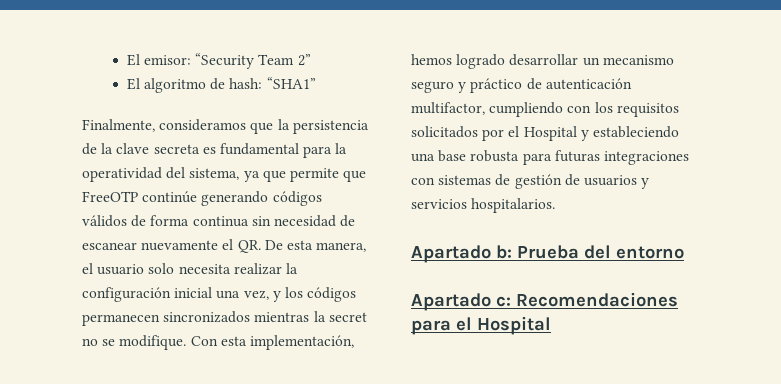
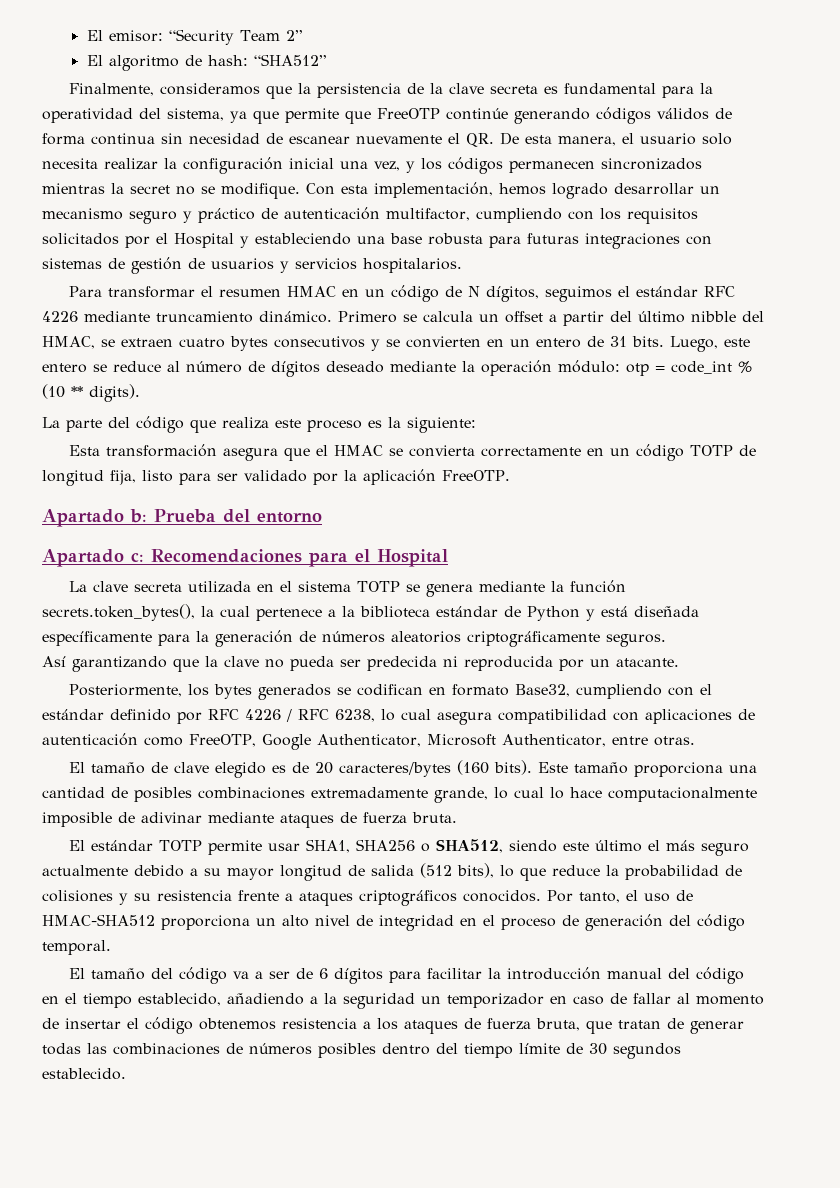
[266,77,316,89] “SHA1” -> [253,54,326,66] “SHA512”
(556, 205) none -> [69,285,736,302] [42,311,764,326] [42,336,750,352] [42,360,752,377] [42,384,140,402] [42,416,476,433] [69,444,757,461] [42,469,510,486] // Para transformar el resumen HMAC en un código de N dígitos, seguimos el estándar RFC 4226 mediante truncamiento dinámico. Primero se calcula un offset a partir del último nibble del HMAC, se extraen cuatro bytes consecutivos y se convierten en un entero de 31 bits. Luego, este entero se reduce al número de dígitos deseado mediante la operación módulo: otp = code_int % (10 ** digits). // La parte del código que realiza este proceso es la siguiente: // Esta transformación asegura que el HMAC se convierta correctamente en un código TOTP de longitud fija, listo para ser validado por la aplicación FreeOTP.
(551, 325) none -> [69,580,627,597] [42,604,699,621] [42,630,666,647] [42,656,679,672] [69,684,713,700] [42,709,755,725] [42,733,695,750] [69,760,758,778] [42,787,757,803] [42,812,457,828] [69,839,750,856] [42,863,742,881] [42,890,693,906] [42,914,745,931] [42,940,111,955] [69,967,745,984] [42,993,764,1009] [42,1017,744,1034] [42,1043,681,1059] [42,1068,126,1080] // La clave secreta utilizada en el sistema TOTP se genera mediante la función secrets.token_bytes(), la cual pertenece a la biblioteca estándar de Python y está diseñada específicamente para la generación de números aleatorios criptográficamente seguros. // Así garantizando que la clave no pueda ser predecida ni reproducida por un atacante. // Posteriormente, los bytes generados se codifican en formato Base32, cumpliendo con el estándar definido por RFC 4226 / RFC 6238, lo cual asegura compatibilidad con aplicaciones de autenticación como FreeOTP, Google Authenticator, Microsoft Authenticator, entre otras. // El tamaño de clave elegido es de 20 caracteres/bytes (160 bits). Este tamaño proporciona una cantidad de posibles combinaciones extremadamente grande, lo cual lo hace computacionalmente imposible de adivinar mediante ataques de fuerza bruta. // El estándar TOTP permite usar SHA1, SHA256 o SHA512, siendo este último el más seguro actualmente debido a su mayor longitud de salida (512 bits), lo que reduce la probabilidad de colisiones y su resistencia frente a ataques criptográficos conocidos. Por tanto, el uso de HMAC-SHA512 proporciona un alto nivel de integridad en el proceso de generación del código temporal. // El tamaño del código va a ser de 6 dígitos para facilitar la introducción manual del código en el tiempo establecido, añadiendo a la seguridad un temporizador en caso de fallar al momento de insertar el código obtenemos resistencia a los ataques de fuerza bruta, que tratan de generar todas las combinaciones de números posibles dentro del tiempo límite de 30 segundos establecido.

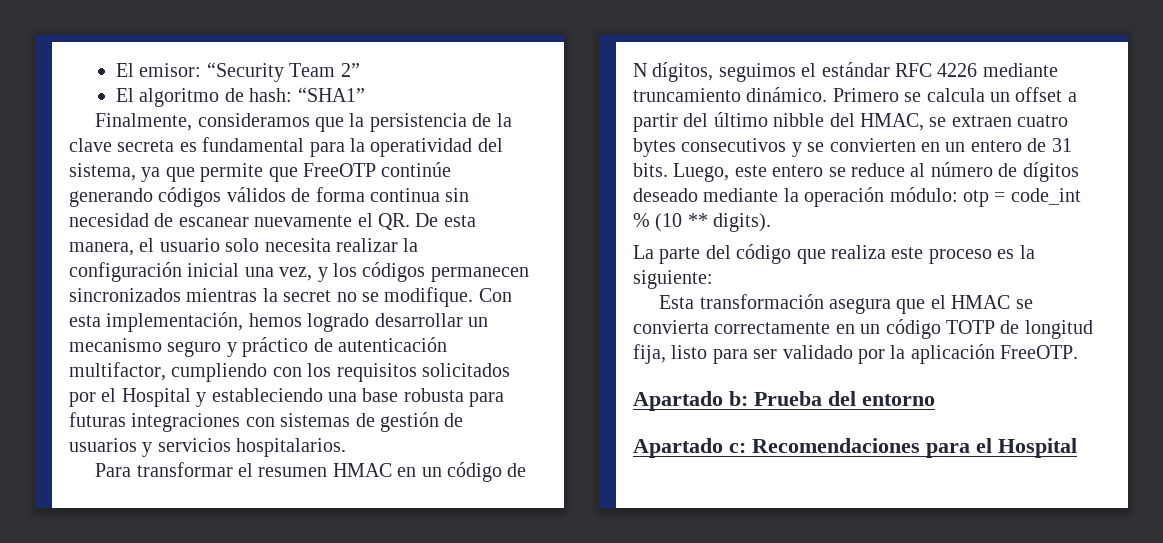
[253,54,326,66] “SHA512” -> [297,87,365,102] “SHA1”
[69,580,627,597] [42,604,699,621] [42,630,666,647] [42,656,679,672] [69,684,713,700] [42,709,755,725] [42,733,695,750] [69,760,758,778] [42,787,757,803] [42,812,457,828] [69,839,750,856] [42,863,742,881] [42,890,693,906] [42,914,745,931] [42,940,111,955] [69,967,745,984] [42,993,764,1009] [42,1017,744,1034] [42,1043,681,1059] [42,1068,126,1080] // La clave secreta utilizada en el sistema TOTP se genera mediante la función secrets.token_bytes(), la cual pertenece a la biblioteca estándar de Python y está diseñada específicamente para la generación de números aleatorios criptográficamente seguros. // Así garantizando que la clave no pueda ser predecida ni reproducida por un atacante. // Posteriormente, los bytes generados se codifican en formato Base32, cumpliendo con el estándar definido por RFC 4226 / RFC 6238, lo cual asegura compatibilidad con aplicaciones de autenticación como FreeOTP, Google Authenticator, Microsoft Authenticator, entre otras. // El tamaño de clave elegido es de 20 caracteres/bytes (160 bits). Este tamaño proporciona una cantidad de posibles combinaciones extremadamente grande, lo cual lo hace computacionalmente imposible de adivinar mediante ataques de fuerza bruta. // El estándar TOTP permite usar SHA1, SHA256 o SHA512, siendo este último el más seguro actualmente debido a su mayor longitud de salida (512 bits), lo que reduce la probabilidad de colisiones y su resistencia frente a ataques criptográficos conocidos. Por tanto, el uso de HMAC-SHA512 proporciona un alto nivel de integridad en el proceso de generación del código temporal. // El tamaño del código va a ser de 6 dígitos para facilitar la introducción manual del código en el tiempo establecido, añadiendo a la seguridad un temporizador en caso de fallar al momento de insertar el código obtenemos resistencia a los ataques de fuerza bruta, que tratan de generar todas las combinaciones de números posibles dentro del tiempo límite de 30 segundos establecido. -> (1077, 448) none

